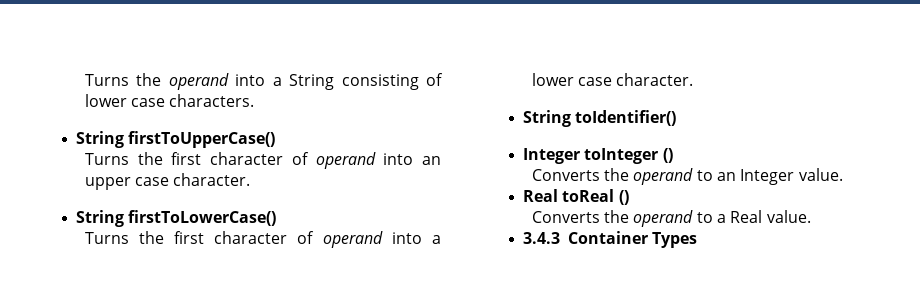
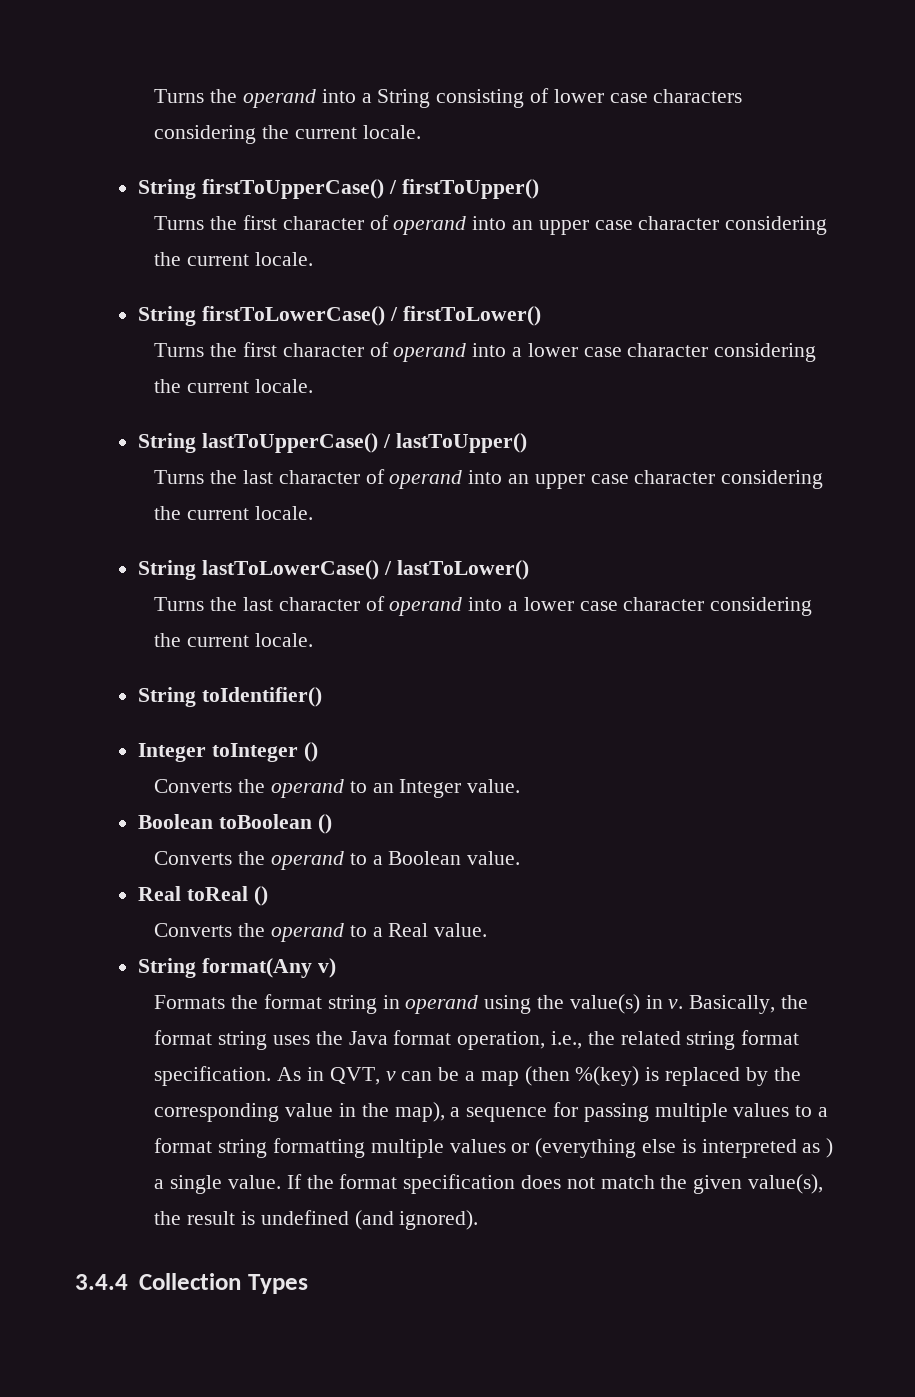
[169,94,255,107] characters. -> [653,89,743,103] [154,125,421,144] characters considering the current locale.
(276, 139) none -> [388,179,539,199] / firstToUpper()
[173,173,251,186] character. -> [638,216,828,235] [154,252,313,266] character considering the current locale.
(277, 218) none -> [389,306,541,326] / firstToLower()
[616,73,694,86] character. -> [627,343,817,362] [154,379,313,393] [138,433,527,453] [154,469,824,489] [154,506,313,520] [138,560,529,580] [154,596,813,616] [154,633,313,647] character considering the current locale. // String lastToUpperCase() / lastToUpper() // Turns the last character of operand into an upper case character considering the current locale. // String lastToLowerCase() / lastToLower() // Turns the last character of operand into a lower case character considering the current locale.
(843, 174) none -> [138,814,332,834] [154,851,521,870] // Boolean toBoolean () // Converts the operand to a Boolean value.
[523,231,649,244] 3.4.3 Container -> [138,958,336,978] [154,994,809,1014] [154,1030,800,1050] [154,1066,801,1086] [154,1102,829,1122] [154,1138,834,1158] [154,1174,824,1194] [154,1210,479,1230] [75,1273,241,1290] String format(Any v) // Formats the format string in operand using the value(s) in v. Basically, the format string uses the Java format operation, i.e., the related string format specification. As in QVT, v can be a map (then %(key) is replaced by the corresponding value in the map), a sequence for passing multiple values to a format string formatting multiple values or (everything else is interpreted as ) a single value. If the format specification does not match the given value(s), the result is undefined (and ignored). // 3.4.4 Collection

